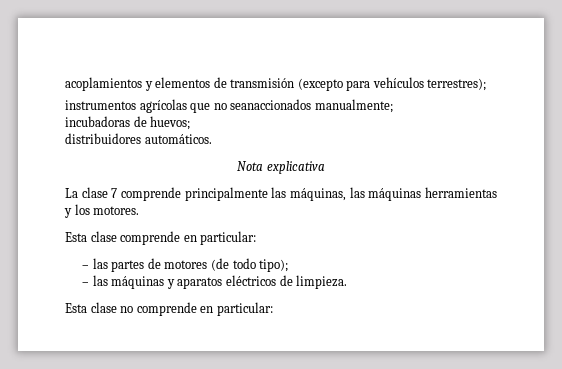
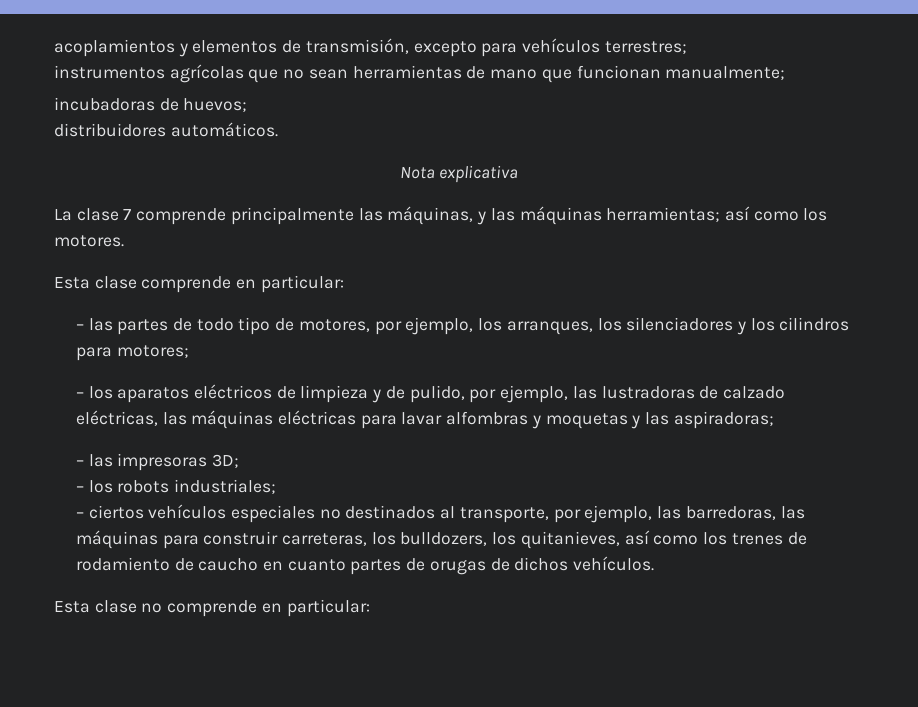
[230,78,343,91] transmisión (excepto -> [305,38,477,57] transmisión, excepto
[427,78,487,91] terrestres); -> [604,41,687,54] terrestres;
[230,99,312,110] seanaccionados -> [308,65,661,83] sean herramientas de mano que funcionan
[349,187,498,201] [64,208,72,218] las máquinas herramientas y -> [477,206,799,225] y las máquinas herramientas; así como
[164,258,289,272] [82,275,348,289] motores (de todo tipo); // – las máquinas y aparatos eléctricos de limpieza. -> [196,317,850,335] [75,345,189,361] [75,384,785,403] [75,410,774,429] [75,453,240,471] [75,479,277,494] [75,504,805,523] [75,530,807,549] [75,556,655,575] todo tipo de motores, por ejemplo, los arranques, los silenciadores y los cilindros para motores; // – los aparatos eléctricos de limpieza y de pulido, por ejemplo, las lustradoras de calzado eléctricas, las máquinas eléctricas para lavar alfombras y moquetas y las aspiradoras; // – las impresoras 3D; // – los robots industriales; // – ciertos vehículos especiales no destinados al transporte, por ejemplo, las barredoras, las máquinas para construir carreteras, los bulldozers, los quitanieves, así como los trenes de rodamiento de caucho en cuanto partes de orugas de dichos vehículos.

